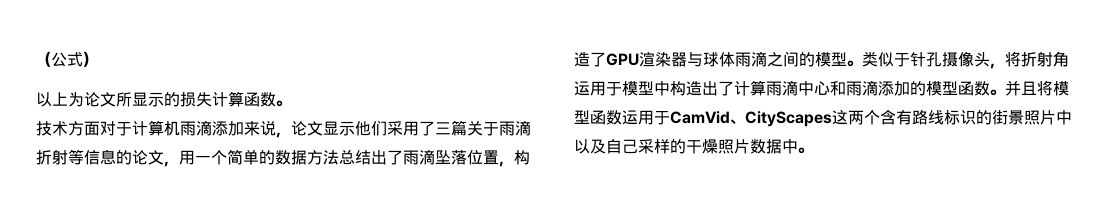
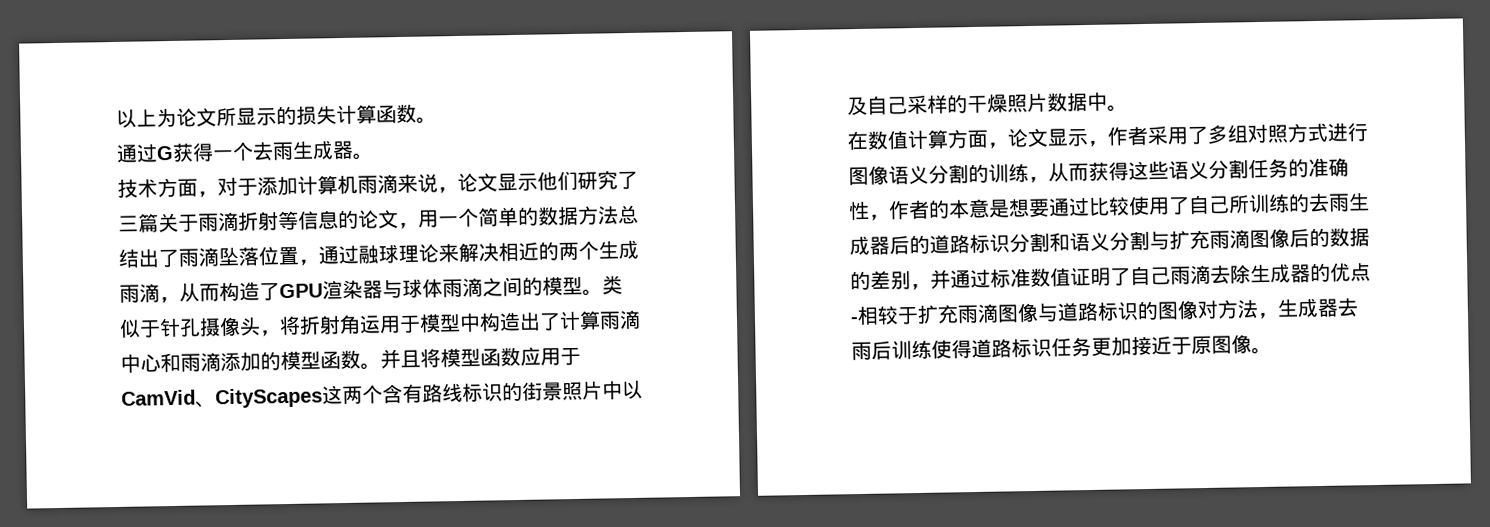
[36,51,98,67] （公式） // -> (116, 118) none
(291, 103) none -> [116,140,374,163] // 通过G获得一个去雨生成器。
[100,121,132,136] 对于 -> [197,175,298,198] ，对于添加
[212,121,244,136] 添加 -> (398, 184) none
[387,121,419,136] 采用 -> [577,170,618,190] 研究
(514, 164) none -> [318,239,639,265] [119,282,220,304] 通过融球理论来解决相近的两个生成雨滴，从而
[622,110,638,125] 运 -> [520,346,541,366] 应
(813, 150) none -> [847,122,1368,151] [848,157,1349,186] [848,192,1370,221] [849,227,1370,256] [850,262,1371,291] [850,297,1359,326] [851,334,1272,361] // 在数值计算方面，论文显示，作者采用了多组对照方式进行图像语义分割的训练，从而获得这些语义分割任务的准确性，作者的本意是想要通过比较使用了自己所训练的去雨生成器后的道路标识分割和语义分割与扩充雨滴图像后的数据的差别，并通过标准数值证明了自己雨滴去除生成器的优点-相较于扩充雨滴图像与道路标识的图像对方法，生成器去雨后训练使得道路标识任务更加接近于原图像。

